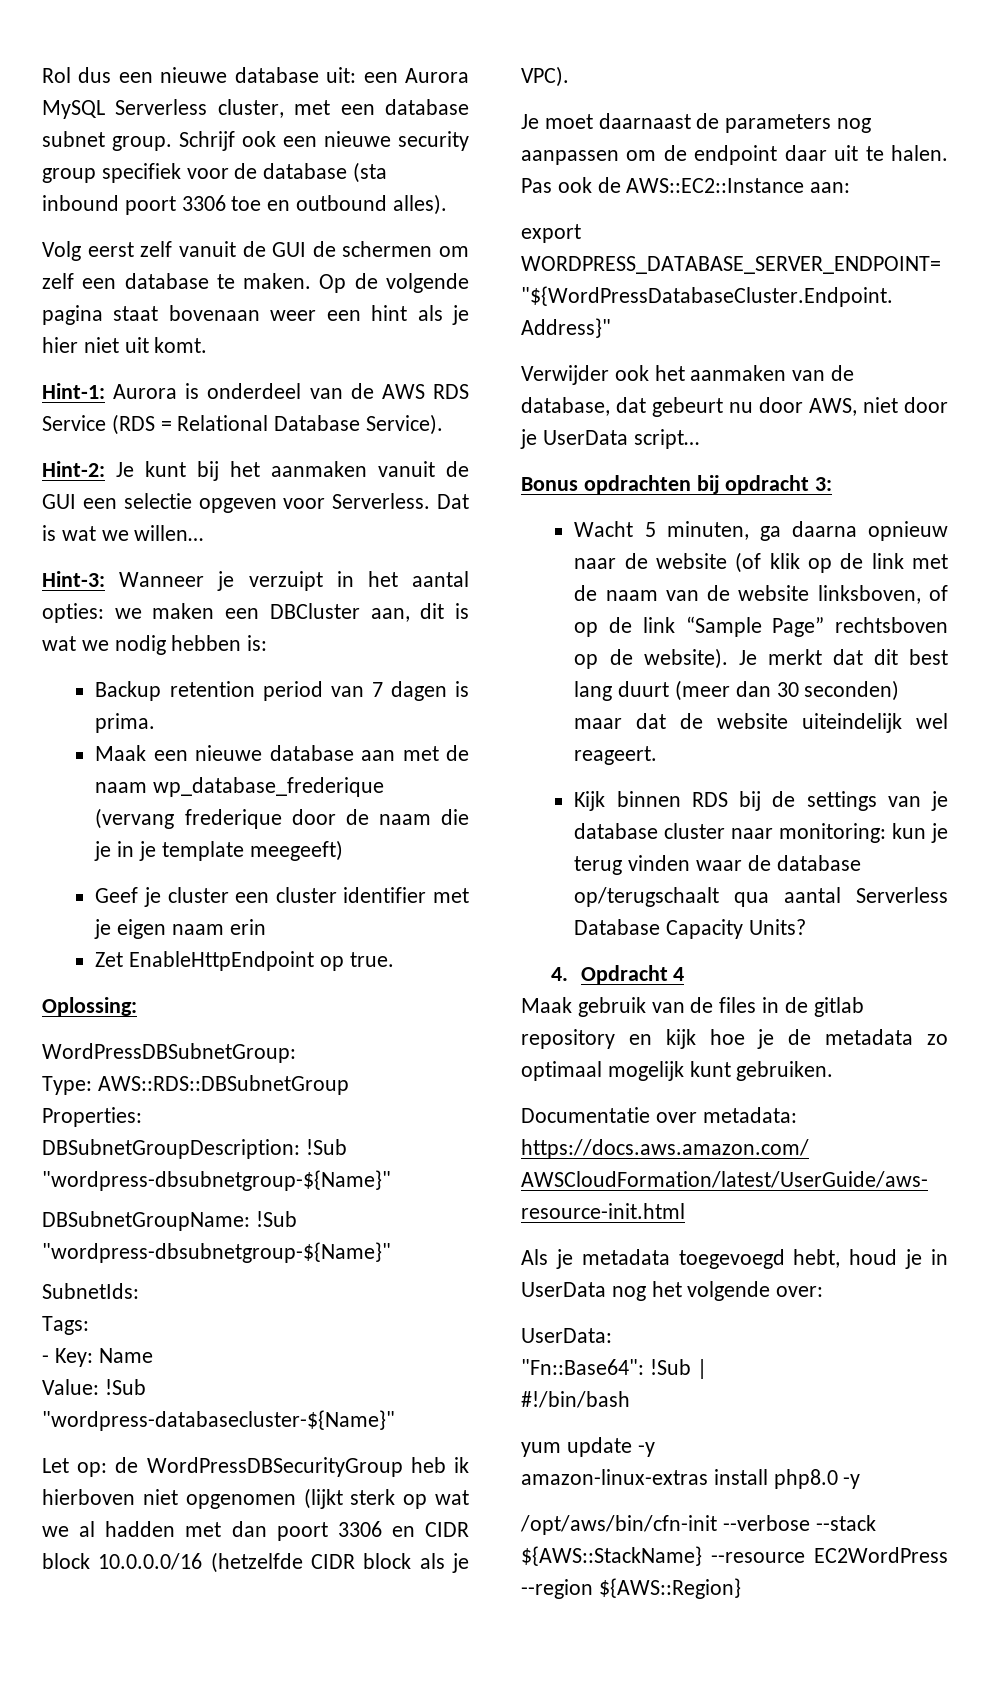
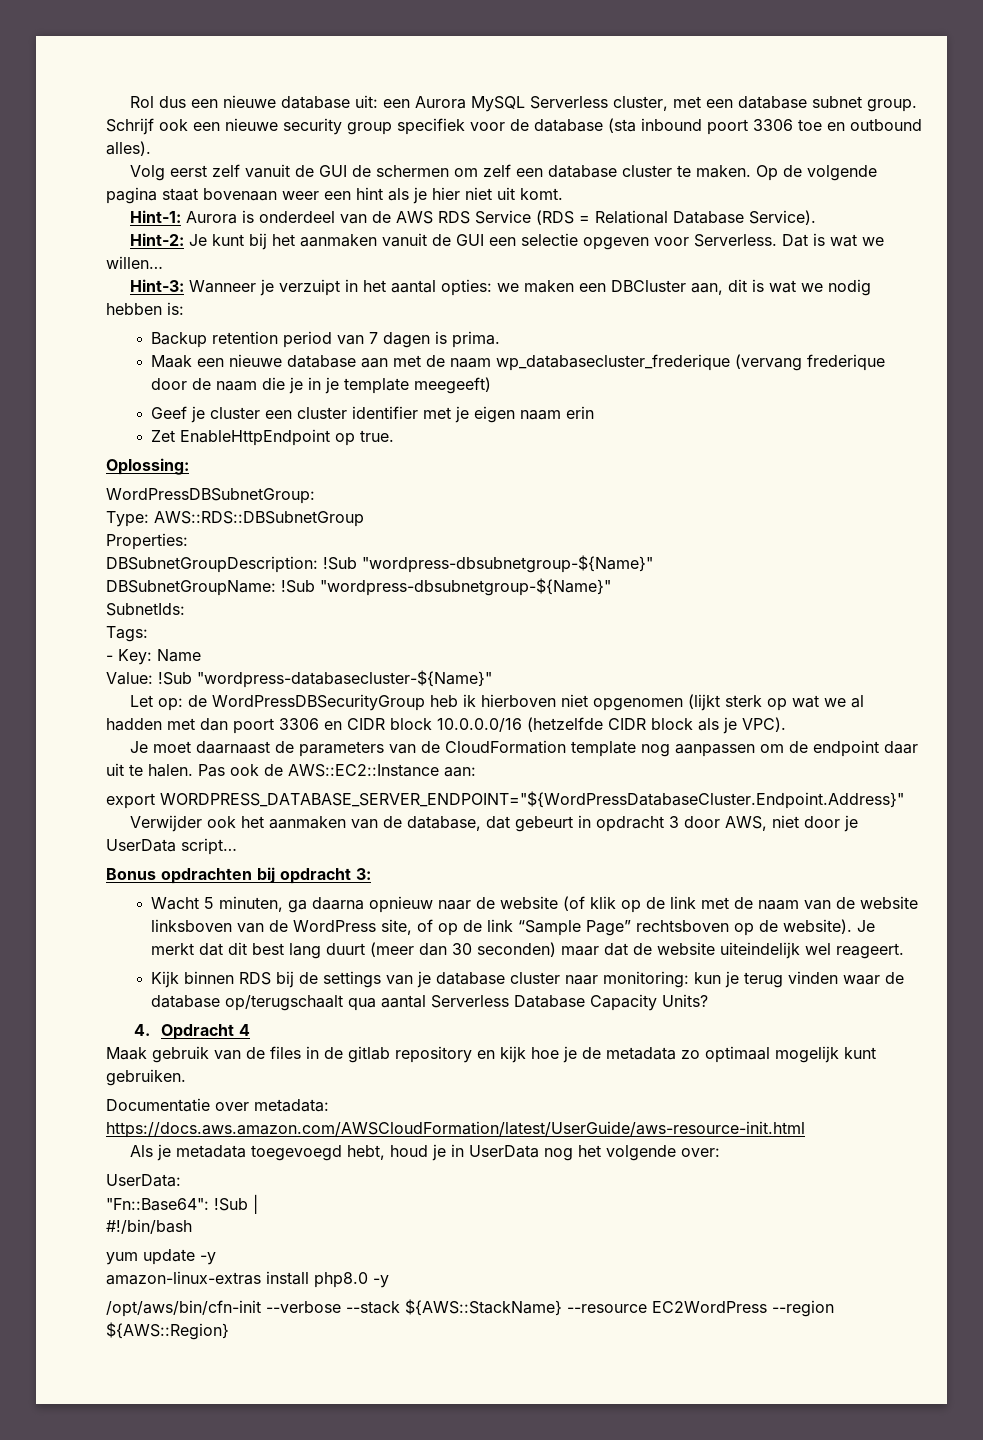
(209, 281) none -> [621,165,672,177] cluster
[153,777,385,797] wp_database_frederique -> [496,354,731,371] wp_databasecluster_frederique
(832, 123) none -> [388,740,636,757] van de CloudFormation template
[729,402,753,413] nu -> [577,815,679,832] in opdracht 3
[817,585,921,604] linksboven, -> [151,919,413,935] linksboven van de WordPress site,

